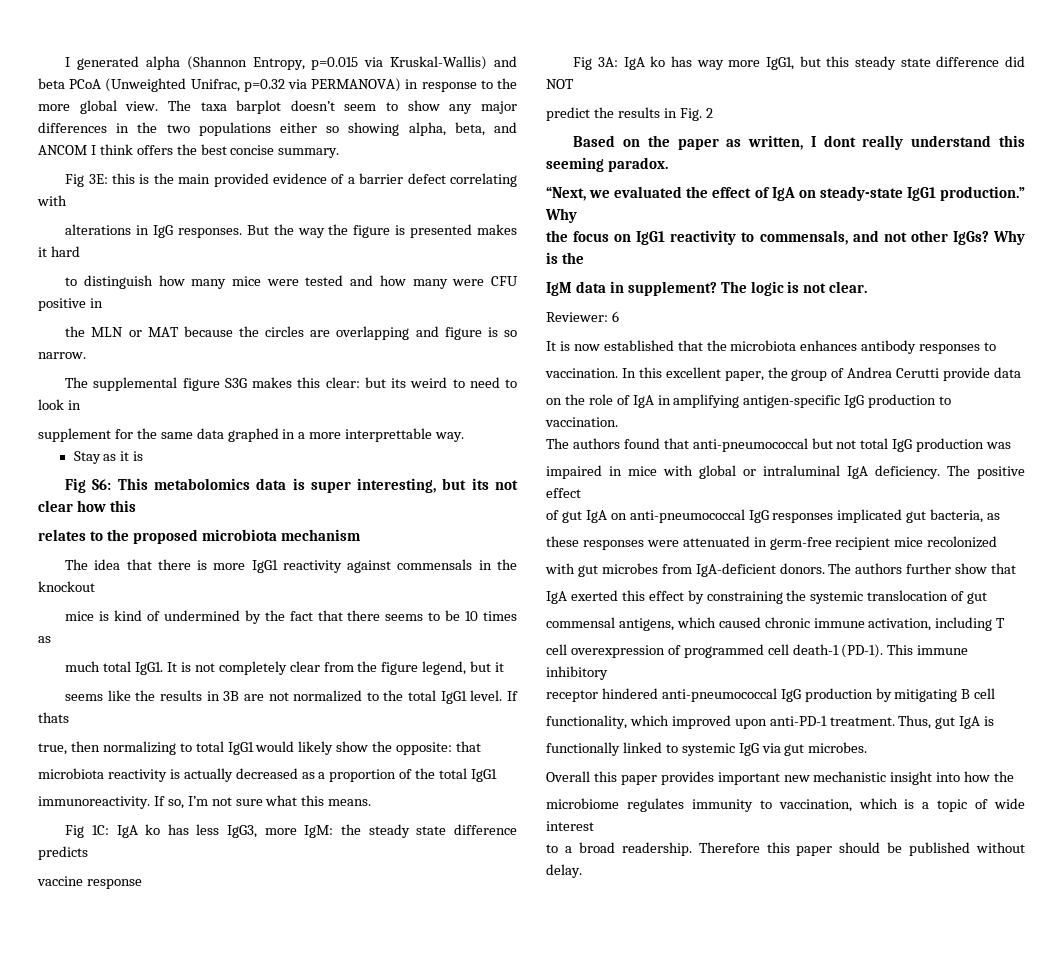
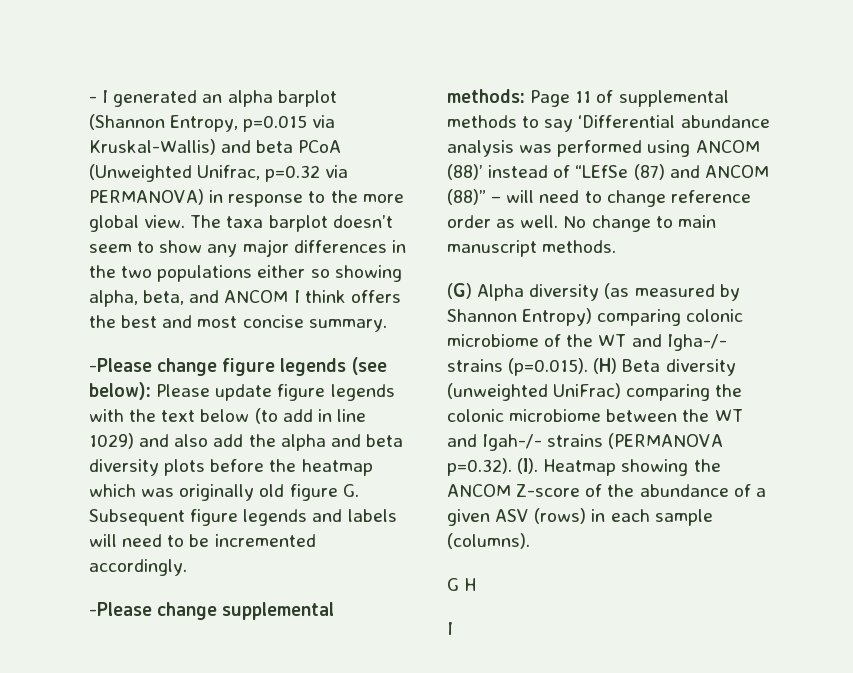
(65, 62) none -> [89,96,97,103] -
[145,56,180,70] alpha -> [202,90,337,107] an alpha barplot
(227, 149) none -> [162,315,238,328] and most
[65,173,517,187] [37,195,67,206] [65,224,517,238] [38,246,80,257] [65,275,519,289] [38,298,103,311] [65,326,517,340] [38,352,86,359] [65,377,517,391] [38,399,81,410] [38,428,465,442] [73,451,144,464] [65,478,519,493] [38,500,136,512] [38,529,361,544] [65,559,517,573] [38,581,95,592] [65,610,517,624] [38,636,51,643] [65,661,505,675] [65,690,518,704] [38,712,69,723] [38,741,482,755] [38,768,498,782] [38,795,372,809] [65,824,517,838] [38,846,88,860] [37,876,142,889] [573,56,1025,70] [546,79,574,89] [546,107,713,121] [573,135,1026,150] [546,157,668,172] [546,186,1025,201] [545,208,577,223] [546,230,1025,245] [546,252,584,264] [546,281,868,296] [546,311,619,322] [546,340,997,354] [545,367,1022,381] [546,394,952,408] [545,417,618,427] [546,438,1012,452] [546,465,1025,479] [546,488,581,498] [546,509,1001,523] [546,536,998,550] [545,563,1017,577] [546,590,988,604] [546,617,1006,631] [546,644,969,658] [546,666,608,680] [546,688,996,702] [546,715,995,729] [546,742,868,756] [546,771,1015,785] [546,798,1025,812] [546,821,594,831] [546,842,1025,856] [546,864,582,878] Fig 3E: this is the main provided evidence of a barrier defect correlating with // alterations in IgG responses. But the way the figure is presented makes it hard // to distinguish how many mice were tested and how many were CFU positive in // the MLN or MAT because the circles are overlapping and figure is so narrow. // The supplemental figure S3G makes this clear: but its weird to need to look in // supplement for the same data graphed in a more interprettable way. // Stay as it is // Fig S6: This metabolomics data is super interesting, but its not clear how this // relates to the proposed microbiota mechanism // The idea that there is more IgG1 reactivity against commensals in the knockout // mice is kind of undermined by the fact that there seems to be 10 times as // much total IgG1. It is not completely clear from the figure legend, but it // seems like the results in 3B are not normalized to the total IgG1 level. If thats // true, then normalizing to total IgG1 would likely show the opposite: that // microbiota reactivity is actually decreased as a proportion of the total IgG1 // immunoreactivity. If so, I’m not sure what this means. // Fig 1C: IgA ko has less IgG3, more IgM: the steady state difference predicts // vaccine response // Fig 3A: IgA ko has way more IgG1, but this steady state difference did NOT // predict the results in Fig. 2 // Based on the paper as written, I dont really understand this seeming paradox. // “Next, we evaluated the effect of IgA on steady-state IgG1 production.” Why // the focus on IgG1 reactivity to commensals, and not other IgGs? Why is the // IgM data in supplement? The logic is not clear. // Reviewer: 6 // It is now established that the microbiota enhances antibody responses to // vaccination. In this excellent paper, the group of Andrea Cerutti provide data // on the role of IgA in amplifying antigen-specific IgG production to vaccination. // The authors found that anti-pneumococcal but not total IgG production was // impaired in mice with global or intraluminal IgA deficiency. The positive effect // of gut IgA on anti-pneumococcal IgG responses implicated gut bacteria, as // these responses were attenuated in germ-free recipient mice recolonized // with gut microbes from IgA-deficient donors. The authors further show that // IgA exerted this effect by constraining the systemic translocation of gut // commensal antigens, which caused chronic immune activation, including T // cell overexpression of programmed cell death-1 (PD-1). This immune inhibitory // receptor hindered anti-pneumococcal IgG production by mitigating B cell // functionality, which improved upon anti-PD-1 treatment. Thus, gut IgA is // functionally linked to systemic IgG via gut microbes. // Overall this paper provides important new mechanistic insight into how the // microbiome regulates immunity to vaccination, which is a topic of wide interest // to a broad readership. Therefore this paper should be published without delay. -> [89,357,387,376] [89,382,395,401] [89,408,366,424] [89,433,403,451] [89,459,373,476] [89,484,359,501] [89,509,397,526] [89,534,316,547] [89,559,187,576] [89,602,335,620] [447,89,729,107] [447,115,770,132] [447,140,760,157] [447,164,769,180] [447,189,751,207] [447,215,716,232] [447,240,617,257] [447,283,740,301] [447,308,744,326] [447,334,727,351] [447,358,736,376] [447,383,743,401] [447,409,743,422] [447,433,724,451] [447,458,721,476] [447,484,766,497] [447,508,713,526] [447,533,530,549] [447,578,477,591] [447,622,453,635] -Please change figure legends (see below): Please update figure legends with the text below (to add in line 1029) and also add the alpha and beta diversity plots before the heatmap which was originally old figure G. Subsequent figure legends and labels will need to be incremented accordingly. // -Please change supplemental methods: Page 11 of supplemental methods to say ‘Differential abundance analysis was performed using ANCOM (88)’ instead of “LEfSe (87) and ANCOM (88)” – will need to change reference order as well. No change to main manuscript methods. // (G) Alpha diversity (as measured by Shannon Entropy) comparing colonic microbiome of the WT and Igha-/- strains (p=0.015). (H) Beta diversity (unweighted UniFrac) comparing the colonic microbiome between the WT and Igah-/- strains (PERMANOVA p=0.32). (I). Heatmap showing the ANCOM Z-score of the abundance of a given ASV (rows) in each sample (columns). // G H // I

